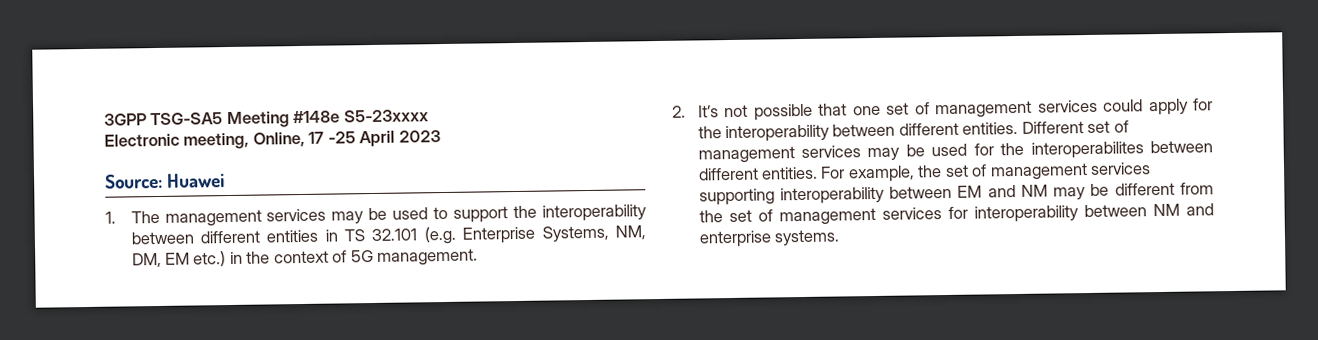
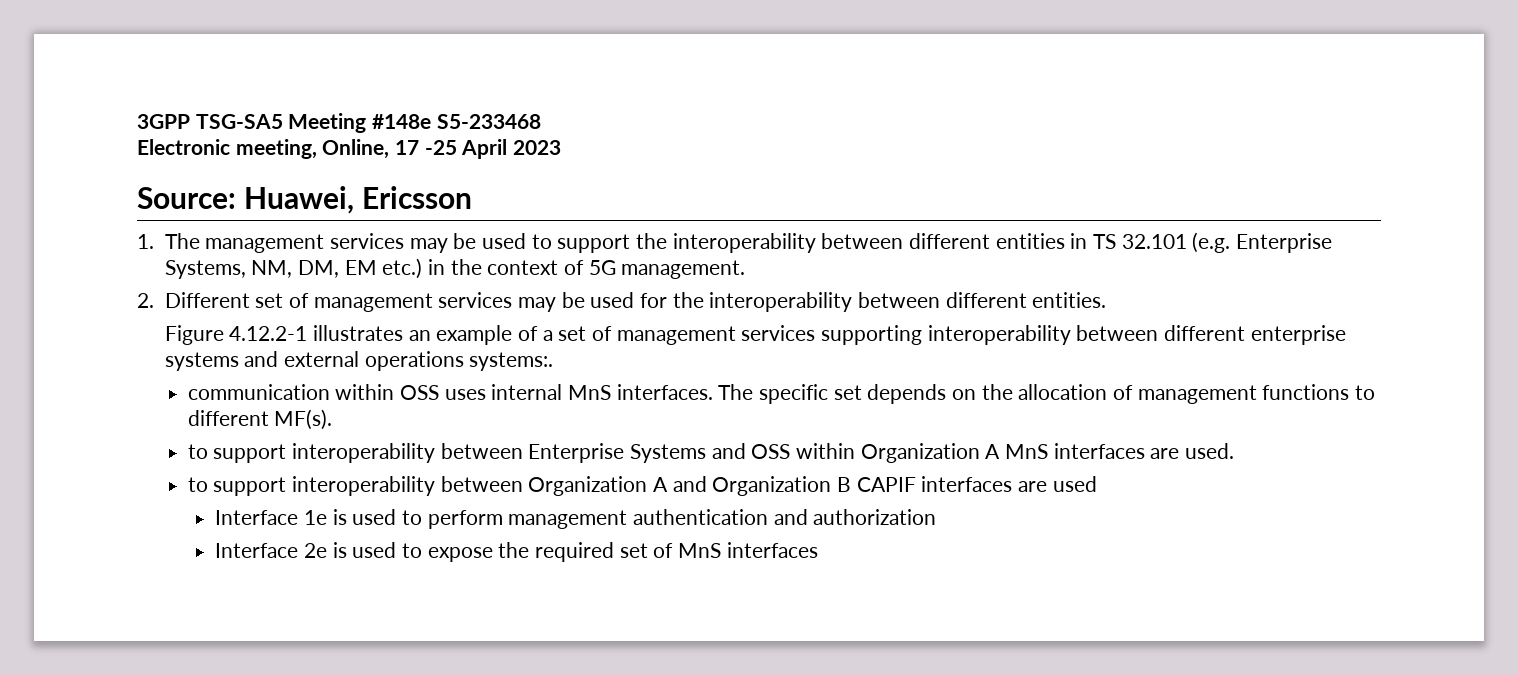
[343,109,429,123] S5-23xxxx -> [436,114,541,129] S5-233468
[167,173,226,188] Huawei -> [243,186,472,214] Huawei, Ericsson
[697,98,1213,121] [697,121,1019,143] It’s not possible that one set of management services could apply for the interoperability between different entities. -> (154, 300) none
[1030,140,1214,159] [697,165,943,183] interoperabilites between different entities. For example, the -> [709,292,1107,312] [164,325,553,345] interoperability between different entities. // Figure 4.12.2-1 illustrates an example of a
[957,182,1214,201] [698,203,1214,226] [698,229,841,248] EM and NM may be different from the set of management services for interoperability between NM and enterprise systems. -> [1163,325,1346,345] [164,351,554,371] [187,384,1376,404] [187,409,333,430] [187,443,1235,463] [187,476,1097,496] [215,509,937,529] [215,542,818,562] different enterprise systems and external operations systems:. // communication within OSS uses internal MnS interfaces. The specific set depends on the allocation of management functions to different MF(s). // to support interoperability between Enterprise Systems and OSS within Organization A MnS interfaces are used. // to support interoperability between Organization A and Organization B CAPIF interfaces are used // Interface 1e is used to perform management authentication and authorization // Interface 2e is used to expose the required set of MnS interfaces

